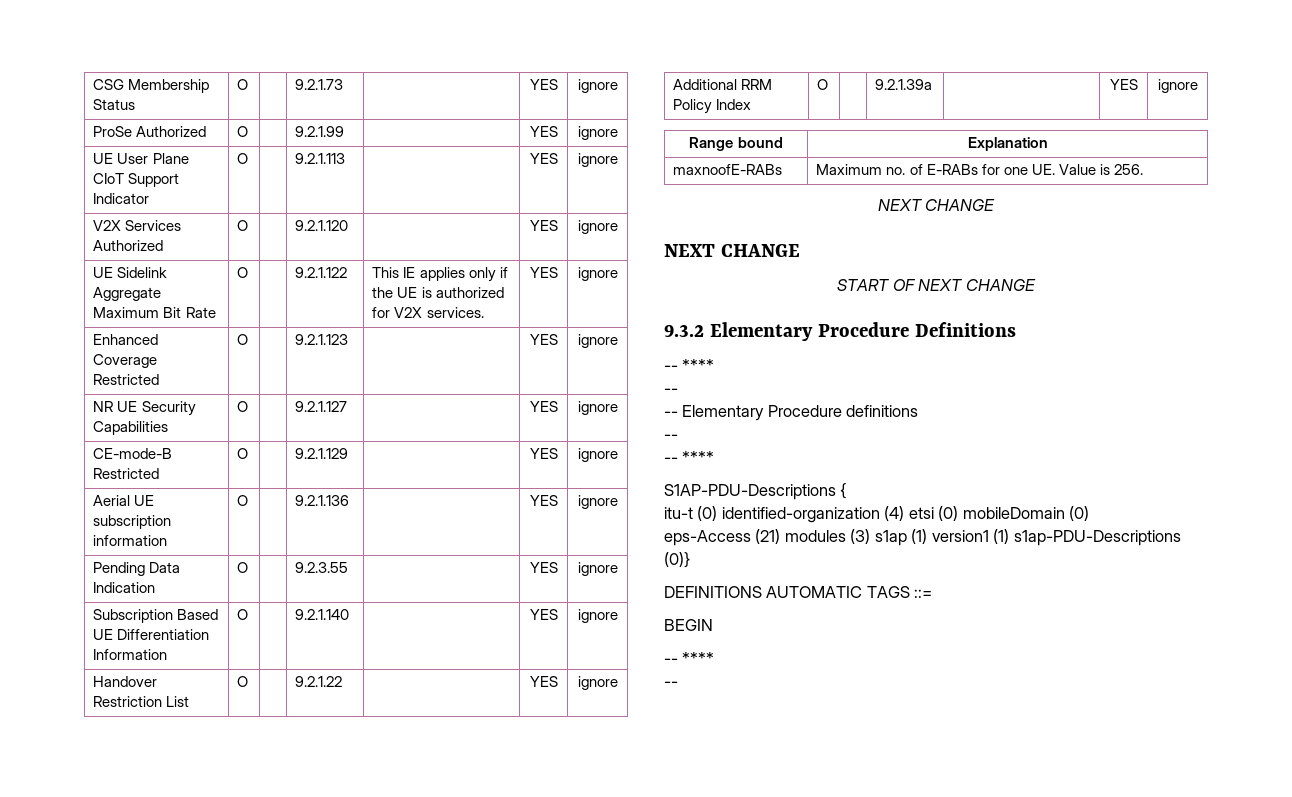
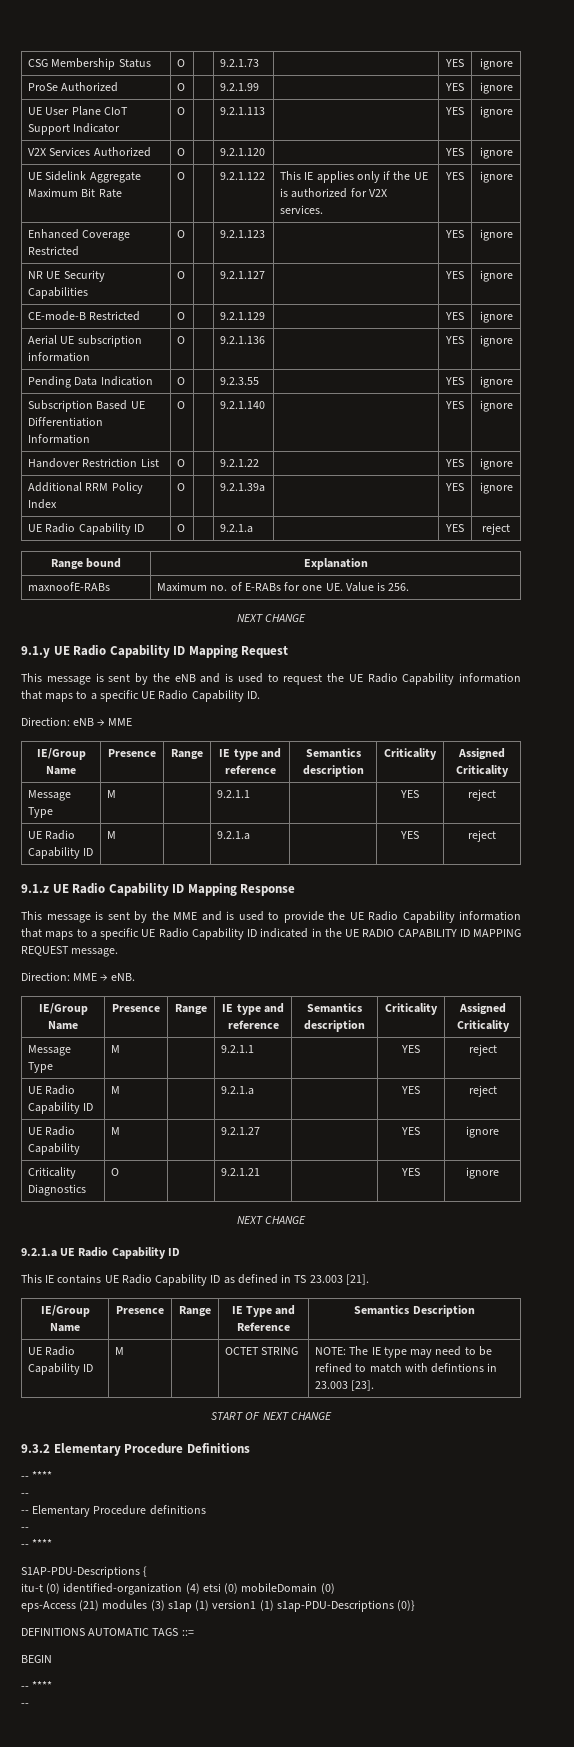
(1198, 86) none -> [28,523,144,535] [177,524,186,532] [220,524,254,533] [445,524,464,532] [482,523,510,535] // UE Radio Capability ID | O | | 9.2.1.a | | YES | reject
[664,244,800,257] NEXT CHANGE -> [21,645,289,658] [21,673,521,685] [21,690,260,702] [21,717,132,726] [36,748,86,760] [46,766,76,775] [108,749,156,757] [171,749,203,760] [219,748,281,760] [224,765,276,774] [305,748,361,758] [302,765,364,777] [384,748,437,760] [458,748,505,760] [456,765,509,777] [28,790,72,801] [28,807,54,818] [107,790,117,798] [217,790,251,798] [400,790,419,798] [468,789,496,801] [28,830,76,840] [28,847,94,859] [107,831,117,839] [217,831,251,840] [400,831,419,839] [468,830,496,842] [21,883,296,896] [21,911,521,923] [21,928,521,940] [21,946,119,957] [21,972,135,981] [38,1003,88,1015] [48,1021,78,1030] [112,1004,160,1012] [175,1004,207,1015] [222,1003,284,1015] [227,1020,279,1029] [307,1003,362,1013] [304,1020,365,1032] [385,1003,438,1015] [458,1003,506,1015] [456,1020,510,1032] [28,1045,72,1056] [28,1062,54,1073] [111,1045,121,1053] [221,1045,255,1053] [401,1045,420,1053] [468,1044,497,1056] [28,1085,76,1095] [28,1102,94,1114] [111,1086,121,1094] [221,1086,255,1095] [401,1086,420,1094] [468,1085,497,1097] [28,1126,76,1136] [28,1143,81,1155] [111,1127,121,1135] [221,1127,261,1135] [401,1127,420,1135] [466,1126,499,1138] [28,1167,77,1179] [28,1184,87,1196] [111,1168,120,1176] [221,1168,261,1176] [401,1168,420,1176] [466,1167,499,1179] [236,1216,307,1224] [21,1247,180,1259] [21,1274,369,1286] [40,1305,90,1317] [50,1323,80,1332] [116,1306,164,1314] [179,1306,211,1317] [231,1305,296,1317] [237,1322,290,1331] [354,1305,475,1317] [28,1346,76,1356] [28,1363,94,1375] [115,1347,125,1355] [225,1347,299,1355] [315,1346,492,1358] [315,1363,498,1373] [315,1380,375,1391] 9.1.y UE Radio Capability ID Mapping Request // This message is sent by the eNB and is used to request the UE Radio Capability information that maps to a specific UE Radio Capability ID. // Direction: eNB → MME // IE/Group Name | Presence | Range | IE type and reference | Semantics description | Criticality | Assigned Criticality // Message Type | M | | 9.2.1.1 | | YES | reject // UE Radio Capability ID | M | | 9.2.1.a | | YES | reject // 9.1.z UE Radio Capability ID Mapping Response // This message is sent by the MME and is used to provide the UE Radio Capability information that maps to a specific UE Radio Capability ID indicated in the UE RADIO CAPABILITY ID MAPPING REQUEST message. // Direction: MME → eNB. // IE/Group Name | Presence | Range | IE type and reference | Semantics description | Criticality | Assigned Criticality // Message Type | M | | 9.2.1.1 | | YES | reject // UE Radio Capability ID | M | | 9.2.1.a | | YES | reject // UE Radio Capability | M | | 9.2.1.27 | | YES | ignore // Criticality Diagnostics | O | | 9.2.1.21 | | YES | ignore // NEXT CHANGE // 9.2.1.a UE Radio Capability ID // This IE contains UE Radio Capability ID as defined in TS 23.003 [21]. // IE/Group Name | Presence | Range | IE Type and Reference | Semantics Description // UE Radio Capability ID | M | | OCTET STRING | NOTE: The IE type may need to be refined to match with defintions in 23.003 [23].

